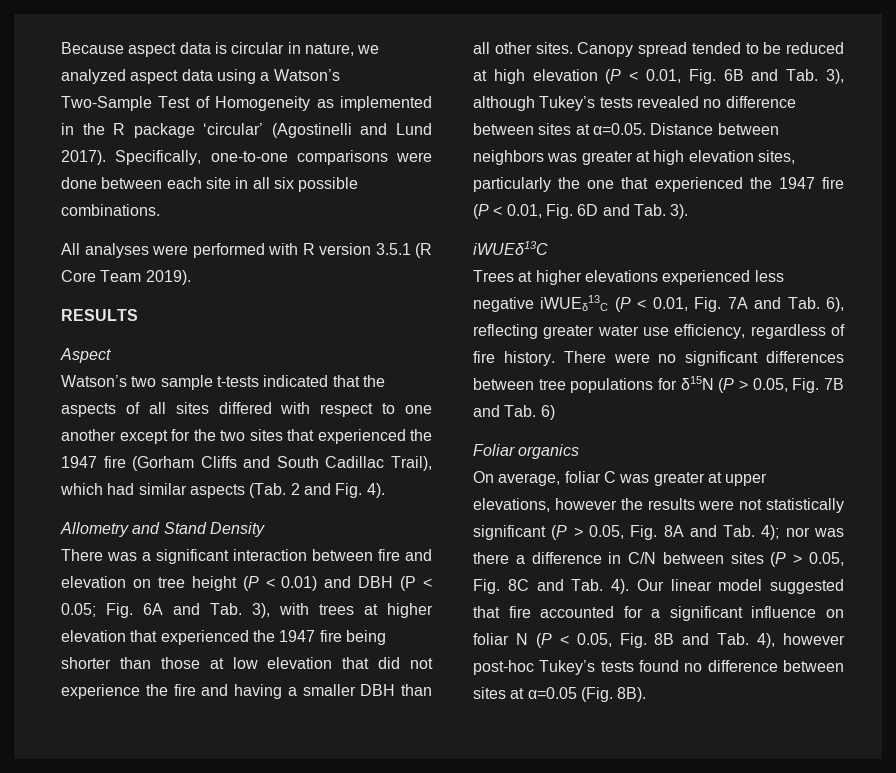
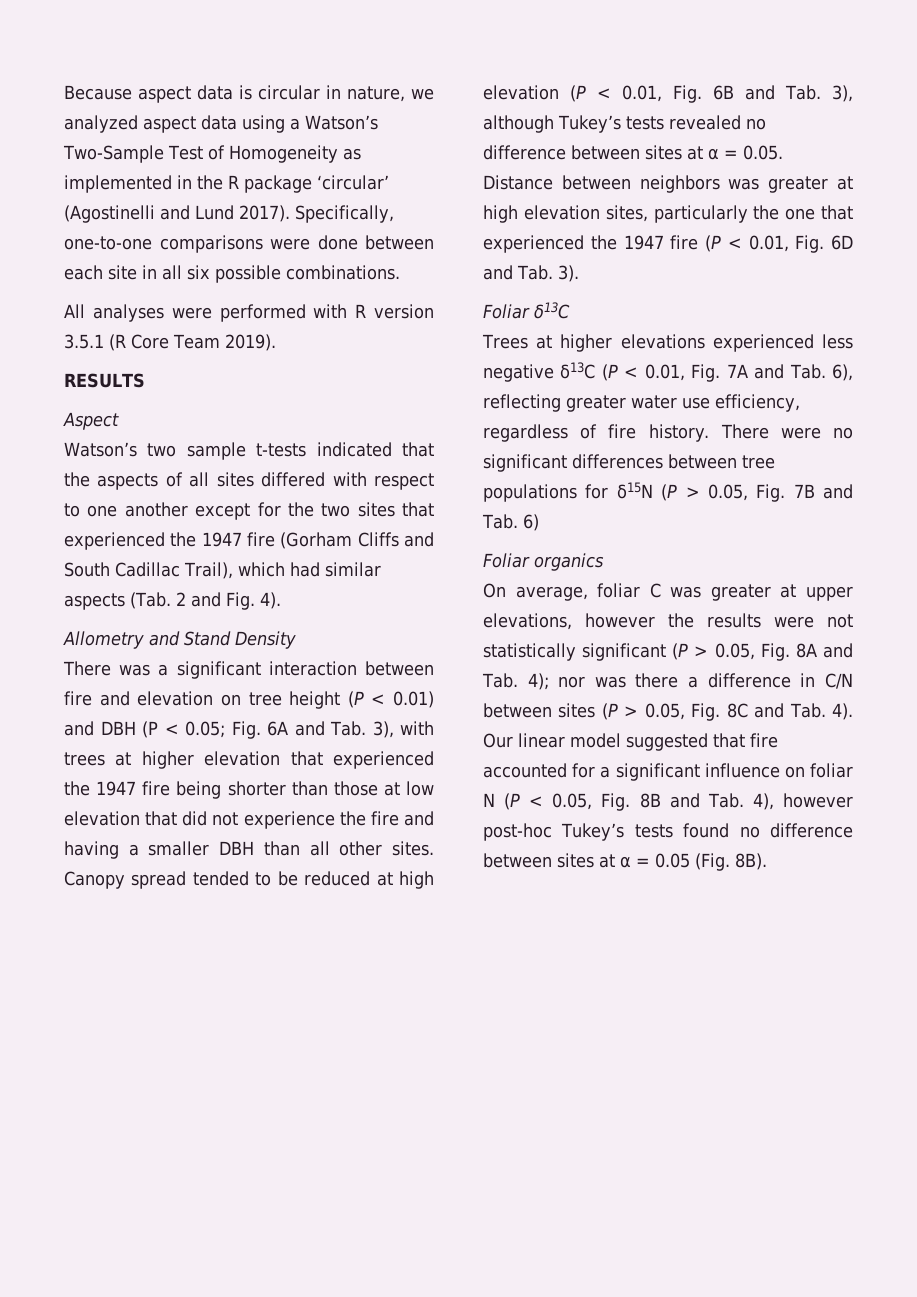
[592,123,646,135] α=0.05. -> [708,145,783,160] α = 0.05.
[473,241,548,255] iWUEδ13C -> [483,302,570,319] Foliar δ13C
[540,295,609,311] iWUEδ13C -> [560,362,596,379] δ13C
[527,687,577,699] α=0.05 -> [620,853,690,868] α = 0.05

